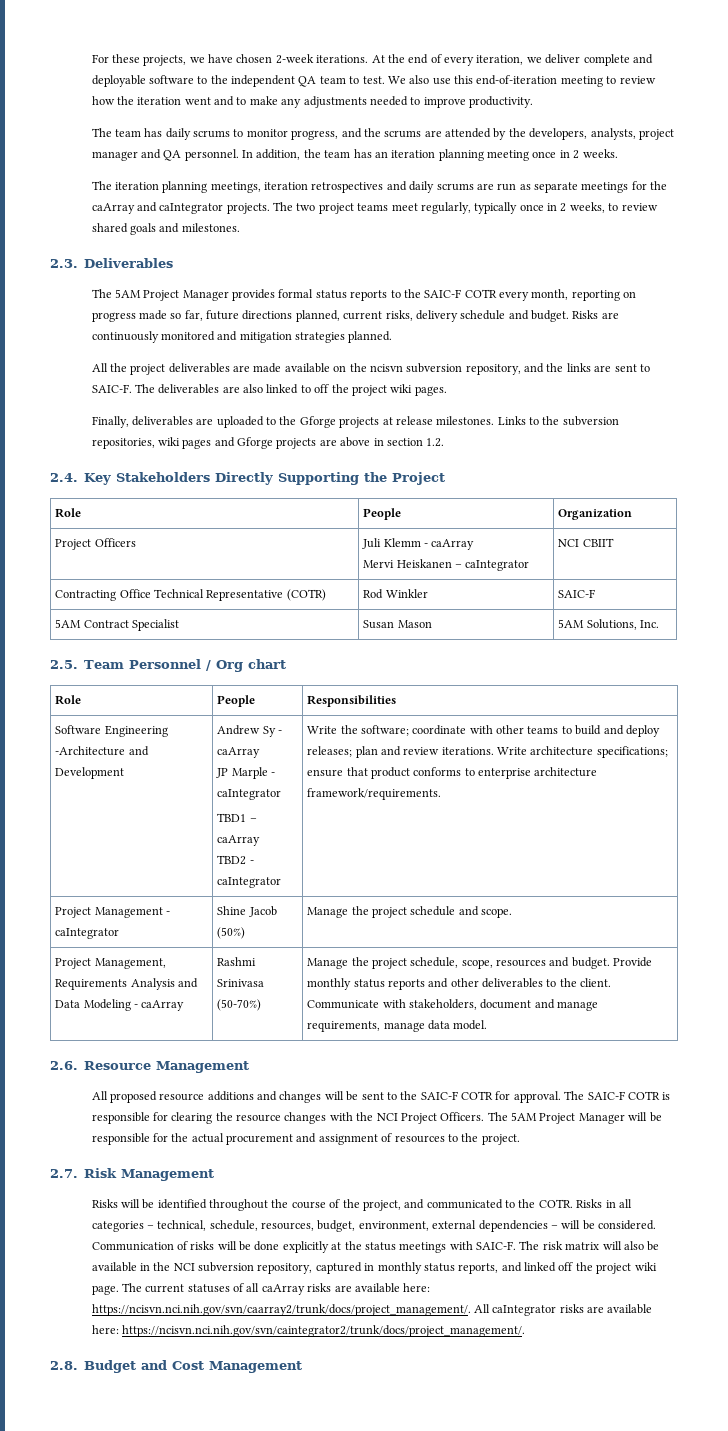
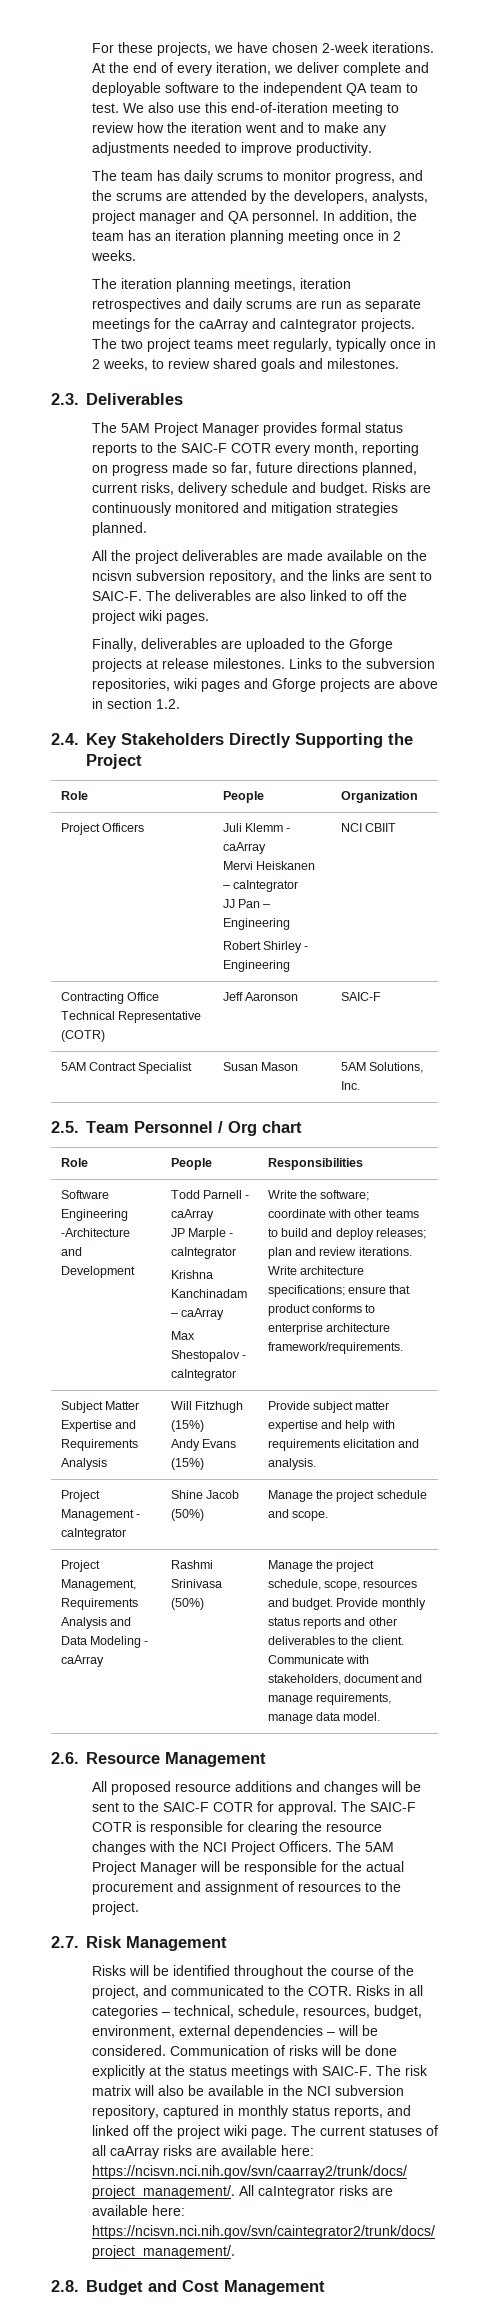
(530, 565) none -> [222,899,271,908] [222,918,290,930] [222,941,309,953] [222,960,290,972] // JJ Pan – Engineering // Robert Shirley - Engineering
[363,589,428,599] Rod Winkler -> [222,992,298,1001] Jeff Aaronson
[217,725,276,737] Andrew Sy -> [170,1190,242,1199] Todd Parnell
[217,813,257,822] [217,835,261,846] [217,855,247,865] TBD1 – caArray // TBD2 -> [170,1270,213,1279] [170,1289,247,1298] [170,1308,224,1320] [170,1331,195,1340] [170,1350,240,1362] Krishna Kanchinadam – caArray // Max Shestopalov
(442, 794) none -> [60,1401,139,1413] [60,1420,136,1432] [60,1439,138,1451] [60,1458,107,1470] [170,1401,243,1413] [170,1420,204,1432] [170,1439,236,1451] [170,1458,204,1470] [267,1401,390,1413] [267,1420,395,1432] [267,1439,420,1451] [267,1458,316,1470] // Subject Matter Expertise and Requirements Analysis | Will Fitzhugh (15%) // Andy Evans (15%) | Provide subject matter expertise and help with requirements elicitation and analysis.
[217,999,262,1011] (50-70%) -> [170,1598,204,1610] (50%)

